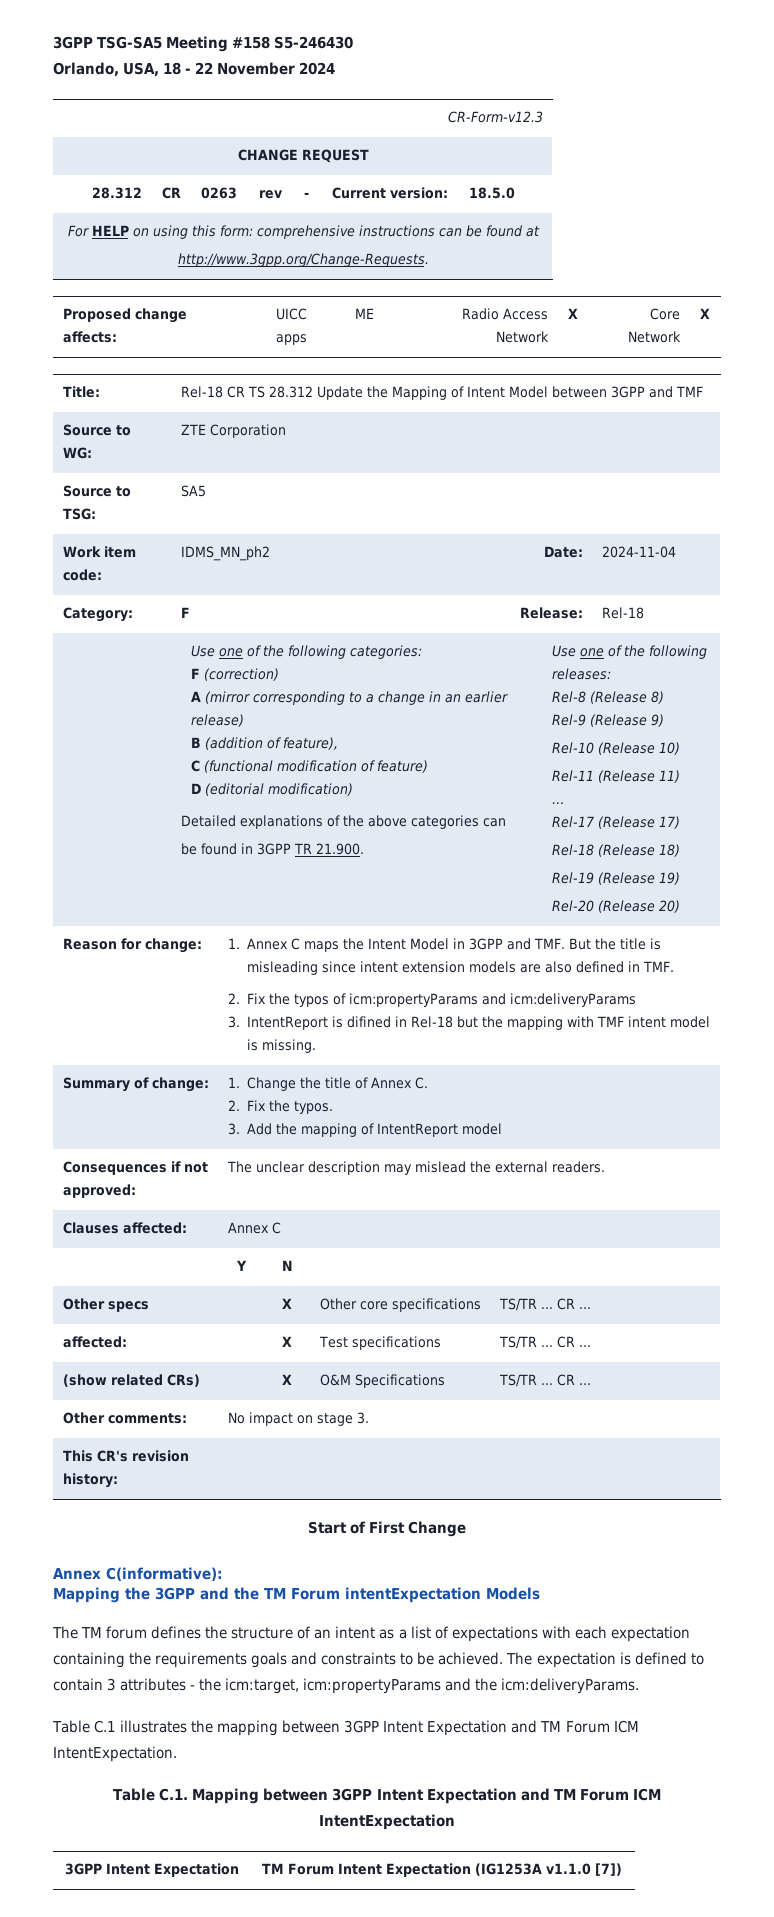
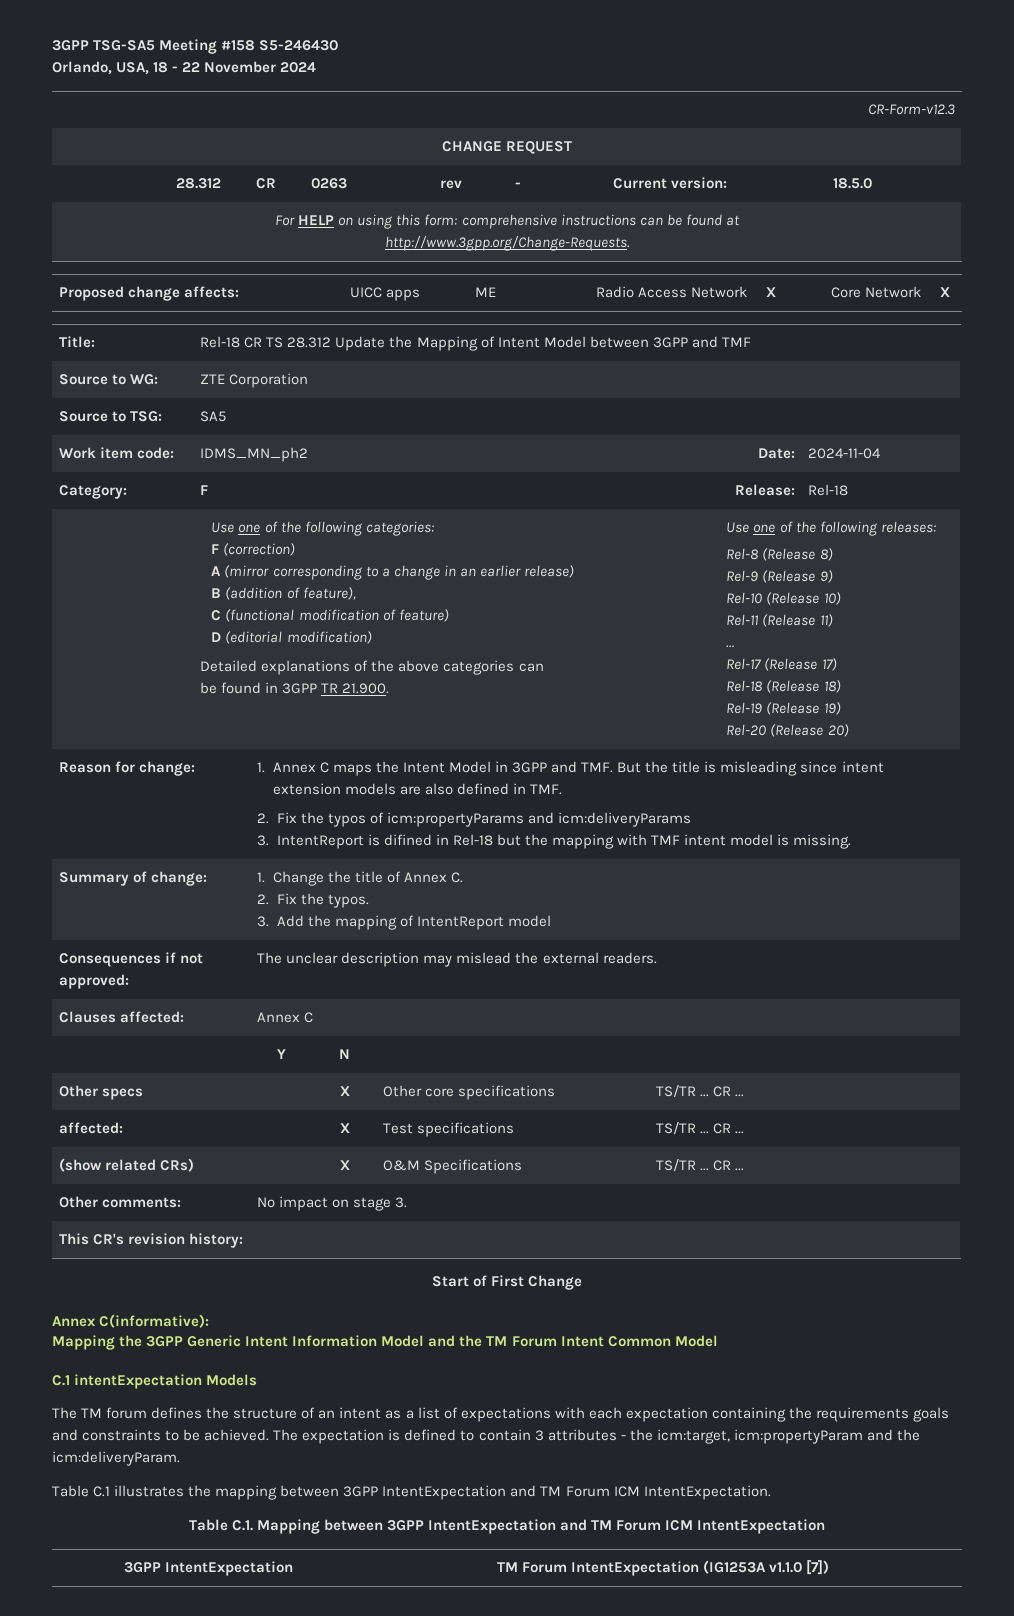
[200,1587,340,1600] and the TM Forum -> [187,1335,718,1347] [52,1375,70,1386] Generic Intent Information Model and the TM Forum Intent Common Model // C.1
[303,1678,640,1694] icm:propertyParams and the icm:deliveryParams. -> [733,1429,920,1444] [52,1451,180,1466] icm:propertyParam and the icm:deliveryParam.
[383,1720,508,1736] Intent Expectation -> [382,1485,507,1500] IntentExpectation
[376,1788,517,1804] Intent Expectation -> [428,1519,556,1534] IntentExpectation
[105,1863,239,1877] [262,1863,471,1877] Intent Expectation | TM Forum Intent Expectation -> [165,1561,294,1576] [496,1561,699,1576] IntentExpectation | TM Forum IntentExpectation

